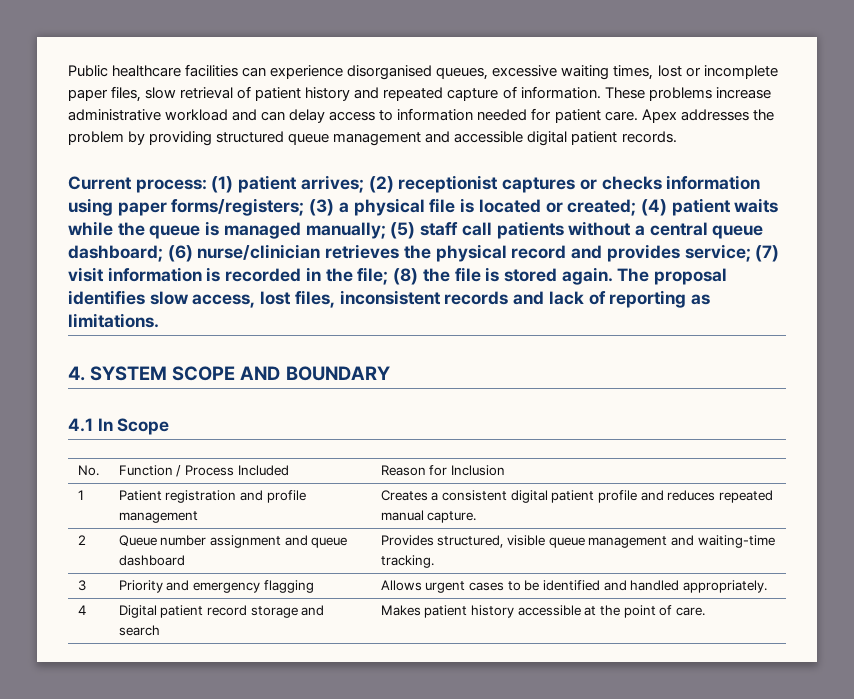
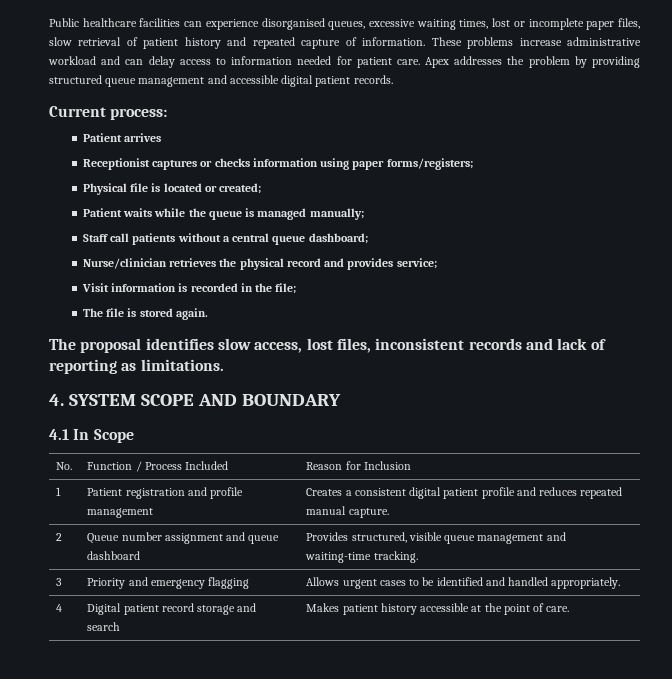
[211,175,499,193] (1) patient arrives; (2) receptionist -> [82,133,162,142] [82,158,150,170] // Patient arrives // Receptionist
[309,198,425,216] (3) a physical -> [82,183,127,195] // Physical
[640,198,731,216] (4) patient -> [82,208,122,217] // Patient
[390,222,459,239] (5) staff -> [82,234,108,242] // Staff
[167,244,321,262] (6) nurse/clinician -> [82,258,167,269] // Nurse/clinician
[755,245,780,262] [68,267,104,282] (7) visit -> [81,283,109,292] // Visit
[393,268,450,285] (8) the -> [82,308,103,317] // The
(613, 276) none -> (208, 314) //

